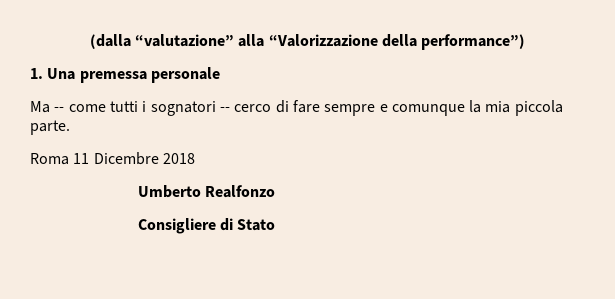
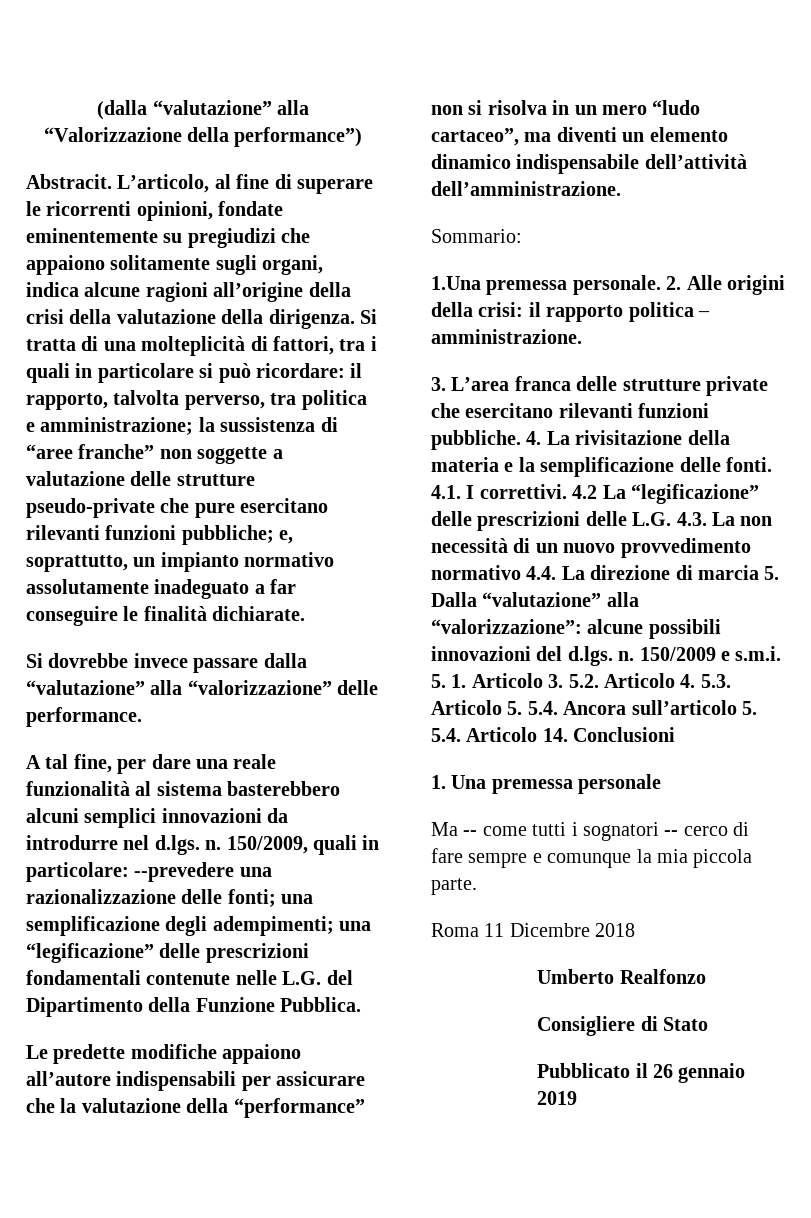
(526, 42) none -> [26,174,373,194] [26,201,284,221] [26,228,311,248] [26,255,324,275] [26,282,351,302] [26,309,377,329] [26,336,377,356] [26,363,363,383] [26,390,367,410] [26,417,338,435] [26,444,283,464] [26,471,255,486] [26,498,329,518] [26,525,294,545] [26,552,335,572] [26,579,297,599] [26,606,306,626] [26,653,307,673] [26,680,379,695] [26,707,142,727] [26,754,277,774] [26,781,341,796] [26,808,289,828] [26,835,380,855] [26,862,272,882] [26,889,314,907] [26,916,372,936] [26,943,309,963] [26,970,353,985] [26,997,362,1017] [26,1044,302,1064] [26,1071,366,1091] [26,1098,365,1118] [431,100,701,115] [431,127,728,146] [431,154,747,174] [431,181,621,196] [431,229,522,243] [431,275,785,295] [431,302,710,322] [431,329,582,344] [431,376,768,396] [431,403,710,418] [431,430,730,450] [431,457,772,477] [431,484,759,504] [431,511,773,531] [431,538,751,558] [431,565,780,580] [431,592,639,607] [431,619,721,639] [431,646,782,666] [431,673,731,688] [431,700,757,715] [431,727,676,742] // Abstracit. L’articolo, al fine di superare le ricorrenti opinioni, fondate eminentemente su pregiudizi che appaiono solitamente sugli organi, indica alcune ragioni all’origine della crisi della valutazione della dirigenza. Si tratta di una molteplicità di fattori, tra i quali in particolare si può ricordare: il rapporto, talvolta perverso, tra politica e amministrazione; la sussistenza di “aree franche” non soggette a valutazione delle strutture pseudo-private che pure esercitano rilevanti funzioni pubbliche; e, soprattutto, un impianto normativo assolutamente inadeguato a far conseguire le finalità dichiarate. // Si dovrebbe invece passare dalla “valutazione” alla “valorizzazione” delle performance. // A tal fine, per dare una reale funzionalità al sistema basterebbero alcuni semplici innovazioni da introdurre nel d.lgs. n. 150/2009, quali in particolare: --prevedere una razionalizzazione delle fonti; una semplificazione degli adempimenti; una “legificazione” delle prescrizioni fondamentali contenute nelle L.G. del Dipartimento della Funzione Pubblica. // Le predette modifiche appaiono all’autore indispensabili per assicurare che la valutazione della “performance” non si risolva in un mero “ludo cartaceo”, ma diventi un elemento dinamico indispensabile dell’attività dell’amministrazione. // Sommario: // 1.Una premessa personale. 2. Alle origini della crisi: il rapporto politica – amministrazione. // 3. L’area franca delle strutture private che esercitano rilevanti funzioni pubbliche. 4. La rivisitazione della materia e la semplificazione delle fonti. 4.1. I correttivi. 4.2 La “legificazione” delle prescrizioni delle L.G. 4.3. La non necessità di un nuovo provvedimento normativo 4.4. La direzione di marcia 5. Dalla “valutazione” alla “valorizzazione”: alcune possibili innovazioni del d.lgs. n. 150/2009 e s.m.i. 5. 1. Articolo 3. 5.2. Articolo 4. 5.3. Articolo 5. 5.4. Ancora sull’articolo 5. 5.4. Articolo 14. Conclusioni
(276, 225) none -> [537,1063,746,1083] [537,1091,578,1105] // Pubblicato il 26 gennaio 2019

